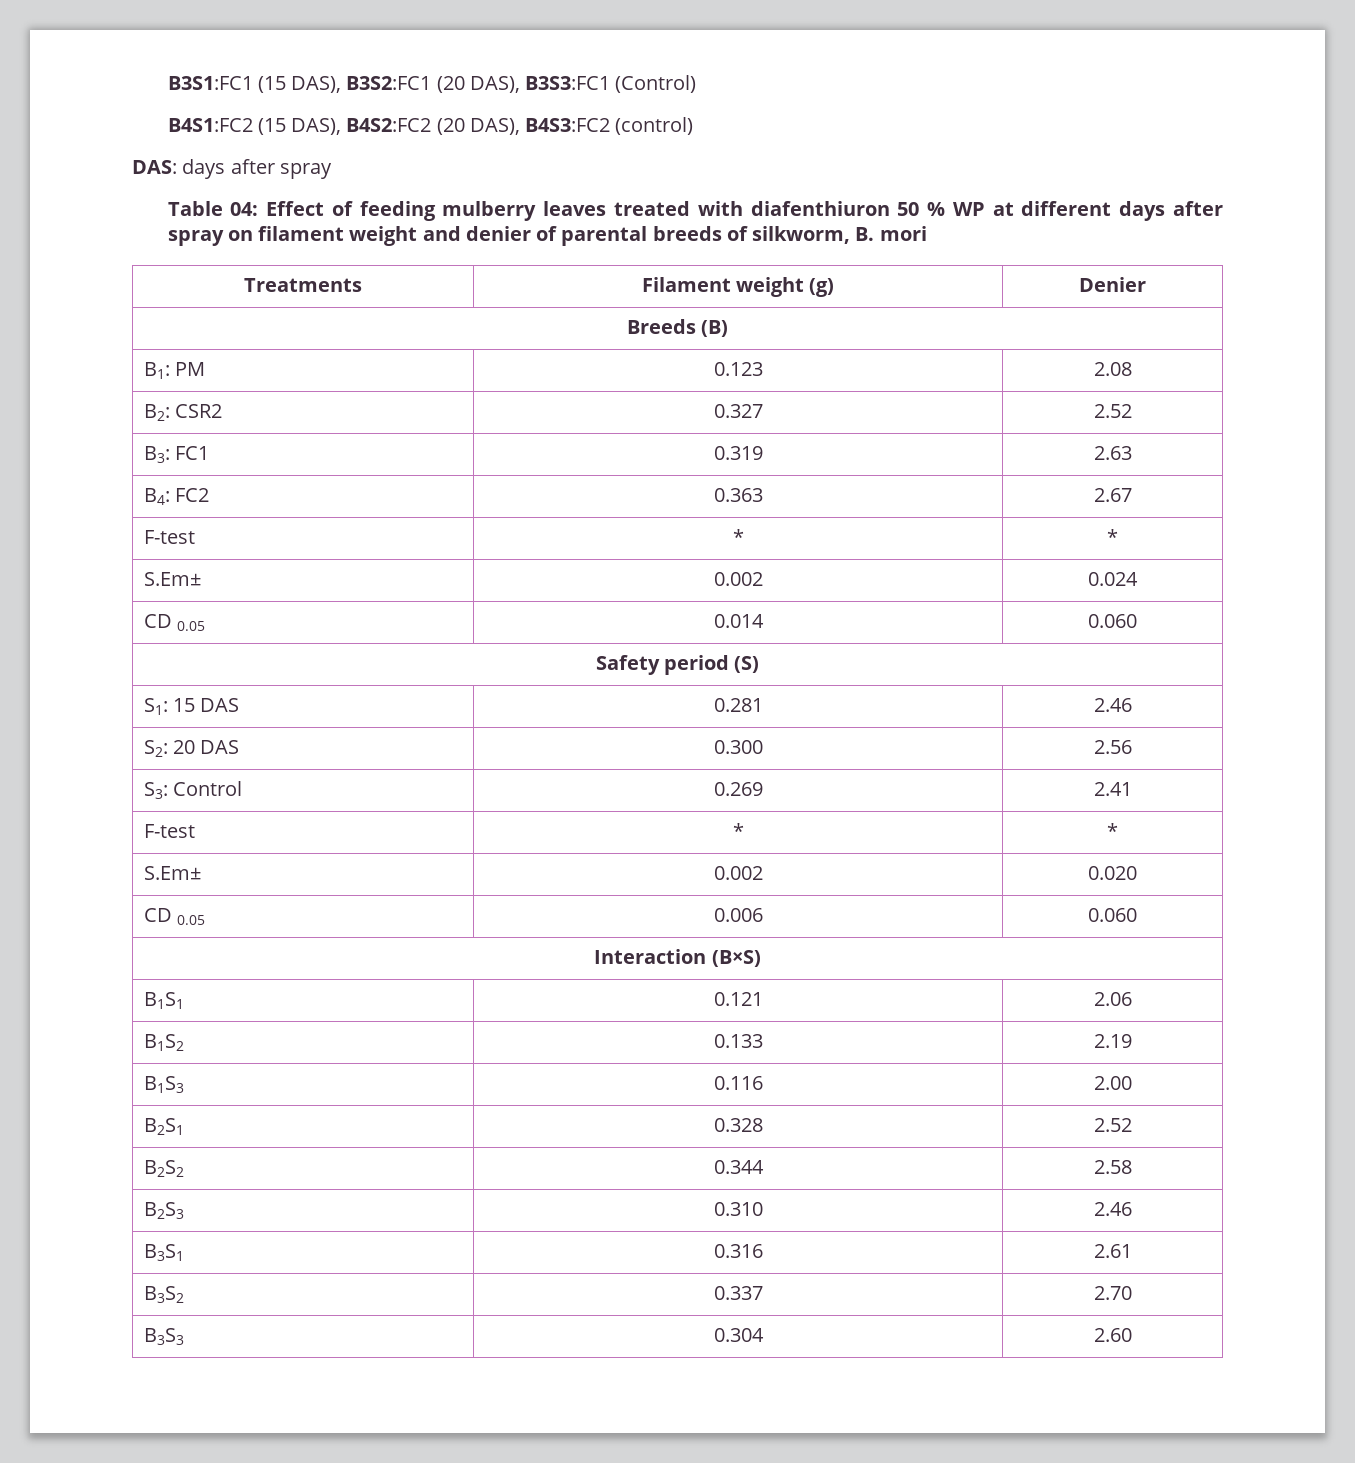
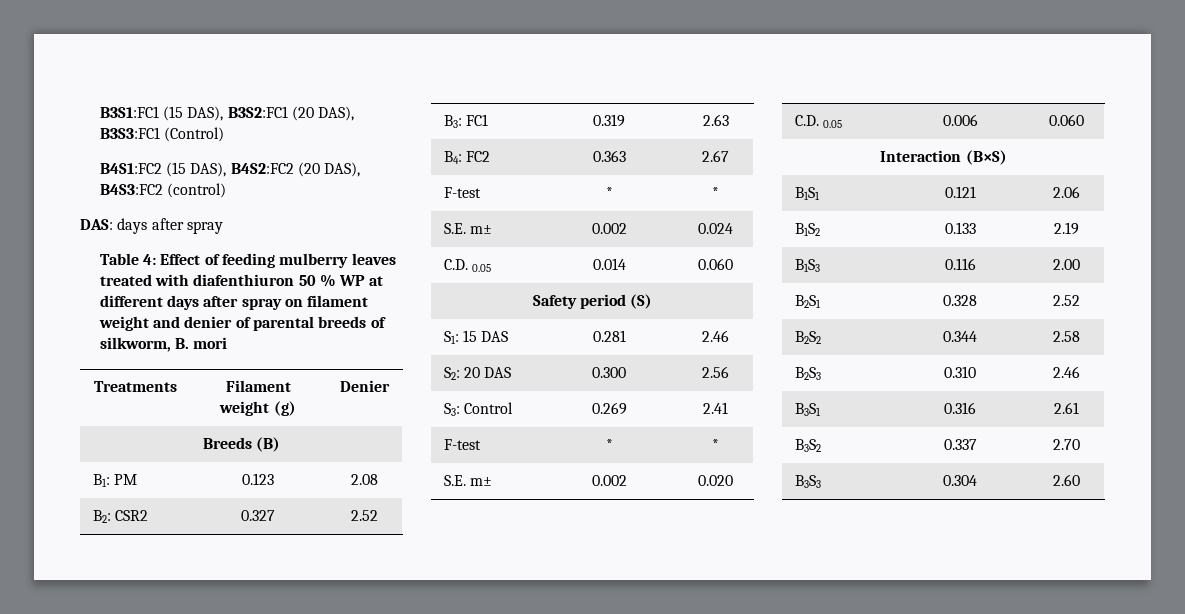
[230,202,259,216] 04: -> [143,254,157,265] 4:
[143,572,201,586] S.Em± -> [443,223,493,234] S.E. m±
[143,614,172,628] CD -> [443,259,468,270] C.D.
[143,866,201,880] S.Em± -> [443,475,493,486] S.E. m±
[143,908,172,922] CD -> [794,115,819,126] C.D.

